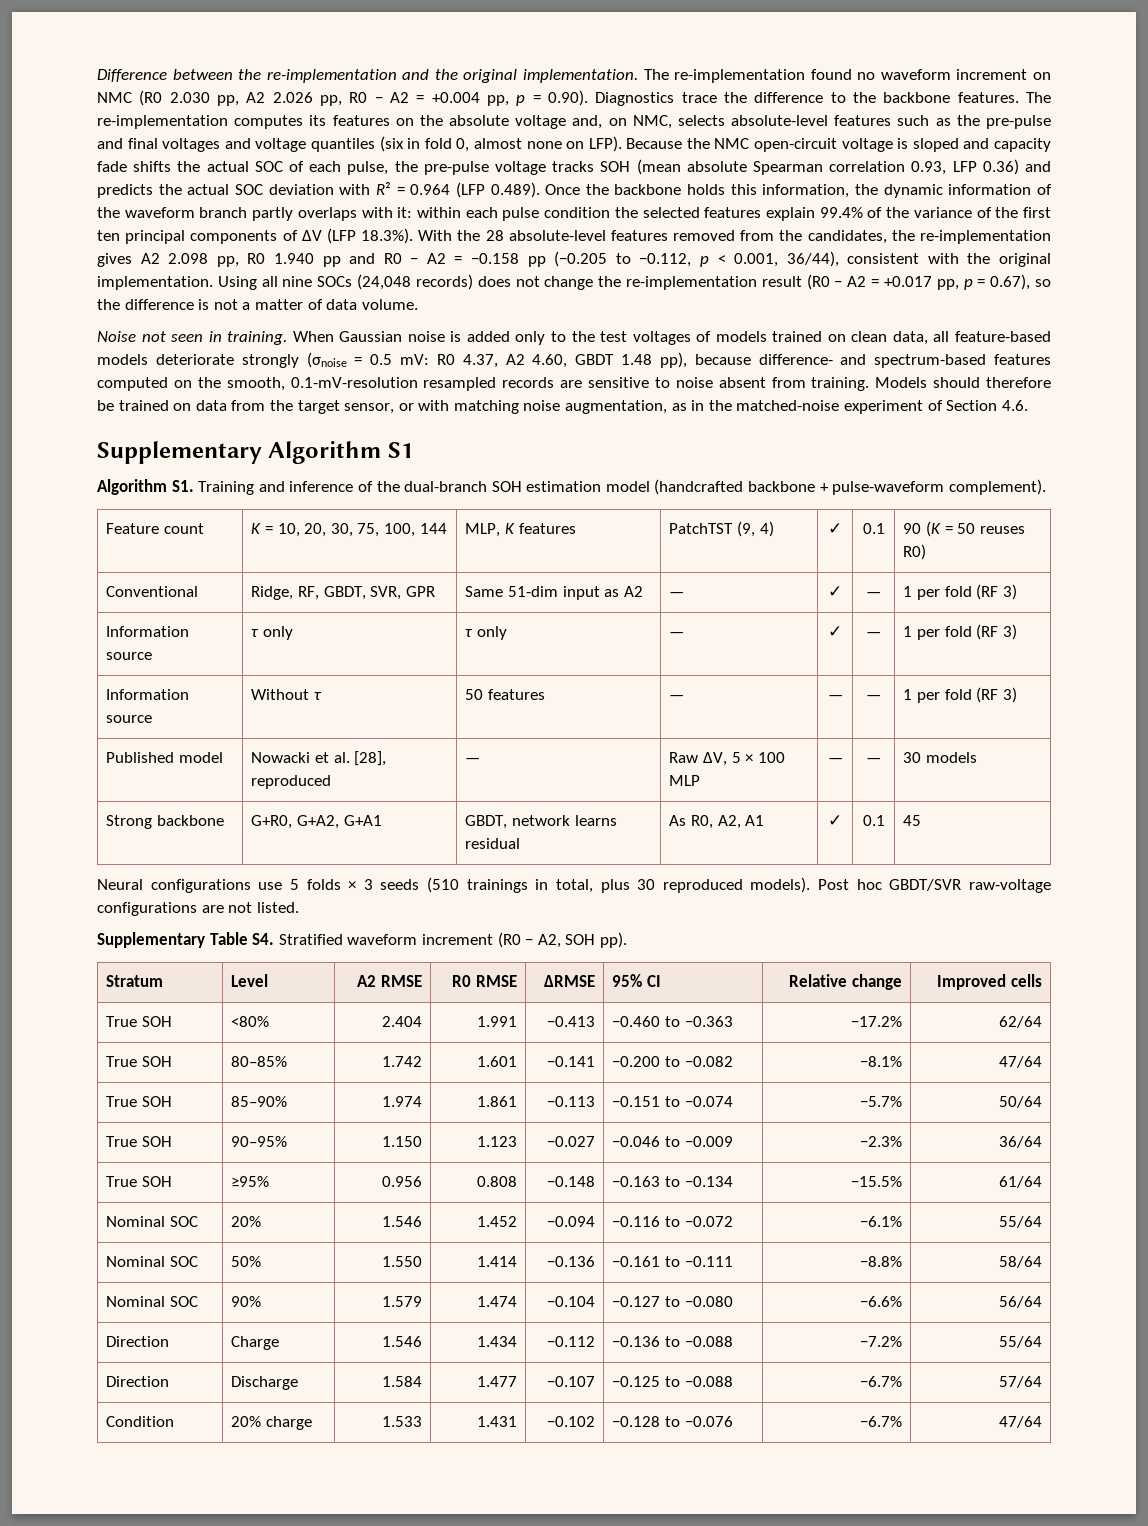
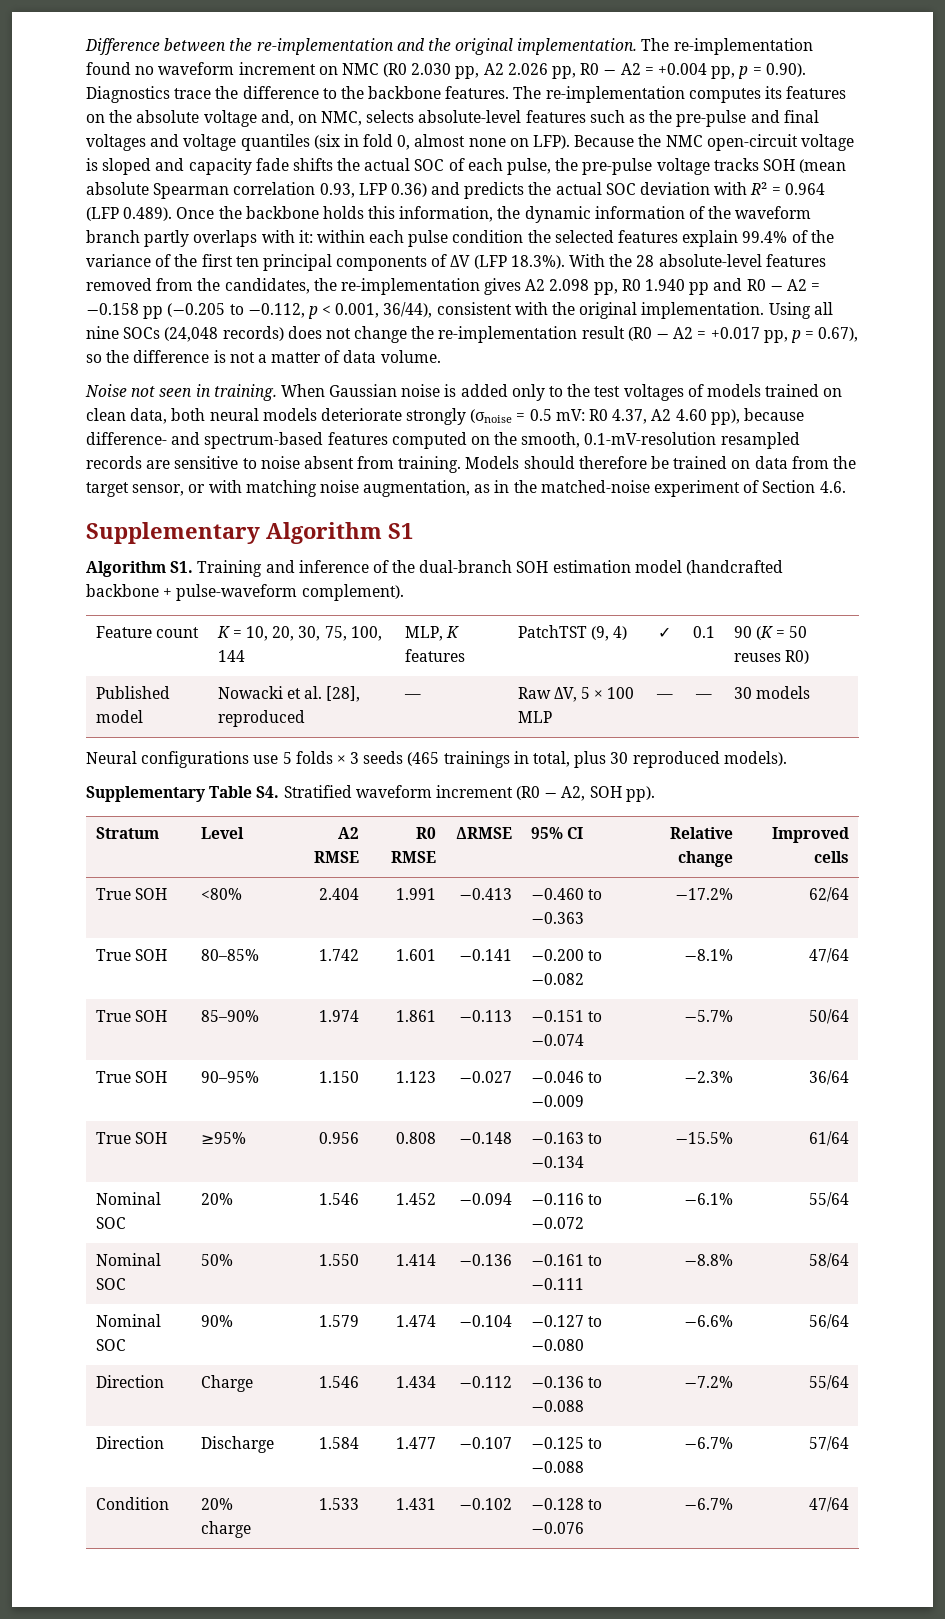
[933,331,1051,342] all feature-based -> [171,408,259,421] both neural
[532,354,652,368] 4.60, GBDT 1.48 -> [675,409,707,421] 4.60
[106,586,199,597] [251,586,435,600] [465,586,643,600] [669,592,685,597] [828,586,842,597] [866,592,881,597] [903,584,1017,600] [106,626,190,637] [106,652,153,660] [251,626,293,640] [465,626,507,640] [669,632,685,637] [828,626,842,637] [866,632,881,637] [903,624,1017,640] [106,689,190,700] [106,715,153,723] [251,689,322,700] [465,689,545,700] [669,695,685,700] [827,695,843,700] [866,695,881,700] [903,687,1017,703] // Conventional | Ridge, RF, GBDT, SVR, GPR | Same 51-dim input as A2 | — | ✓ | — | 1 per fold (RF 3) // Information source | τ only | τ only | — | ✓ | — | 1 per fold (RF 3) // Information source | Without τ | 50 features | — | — | — | 1 per fold (RF 3) -> (809, 657) none
[106,815,224,829] [251,815,382,829] [465,815,617,829] [465,838,521,849] [669,815,765,829] [828,815,842,826] [862,815,885,826] [903,815,922,826] // Strong backbone | G+R0, G+A2, G+A1 | GBDT, network learns residual | As R0, A2, A1 | ✓ | 0.1 | 45 -> (810, 692) none
[427,877,460,893] (510 -> [407,752,440,766] (465
[818,879,1052,893] [97,902,299,916] Post hoc GBDT/SVR raw-voltage configurations are not listed. -> (787, 758) none

